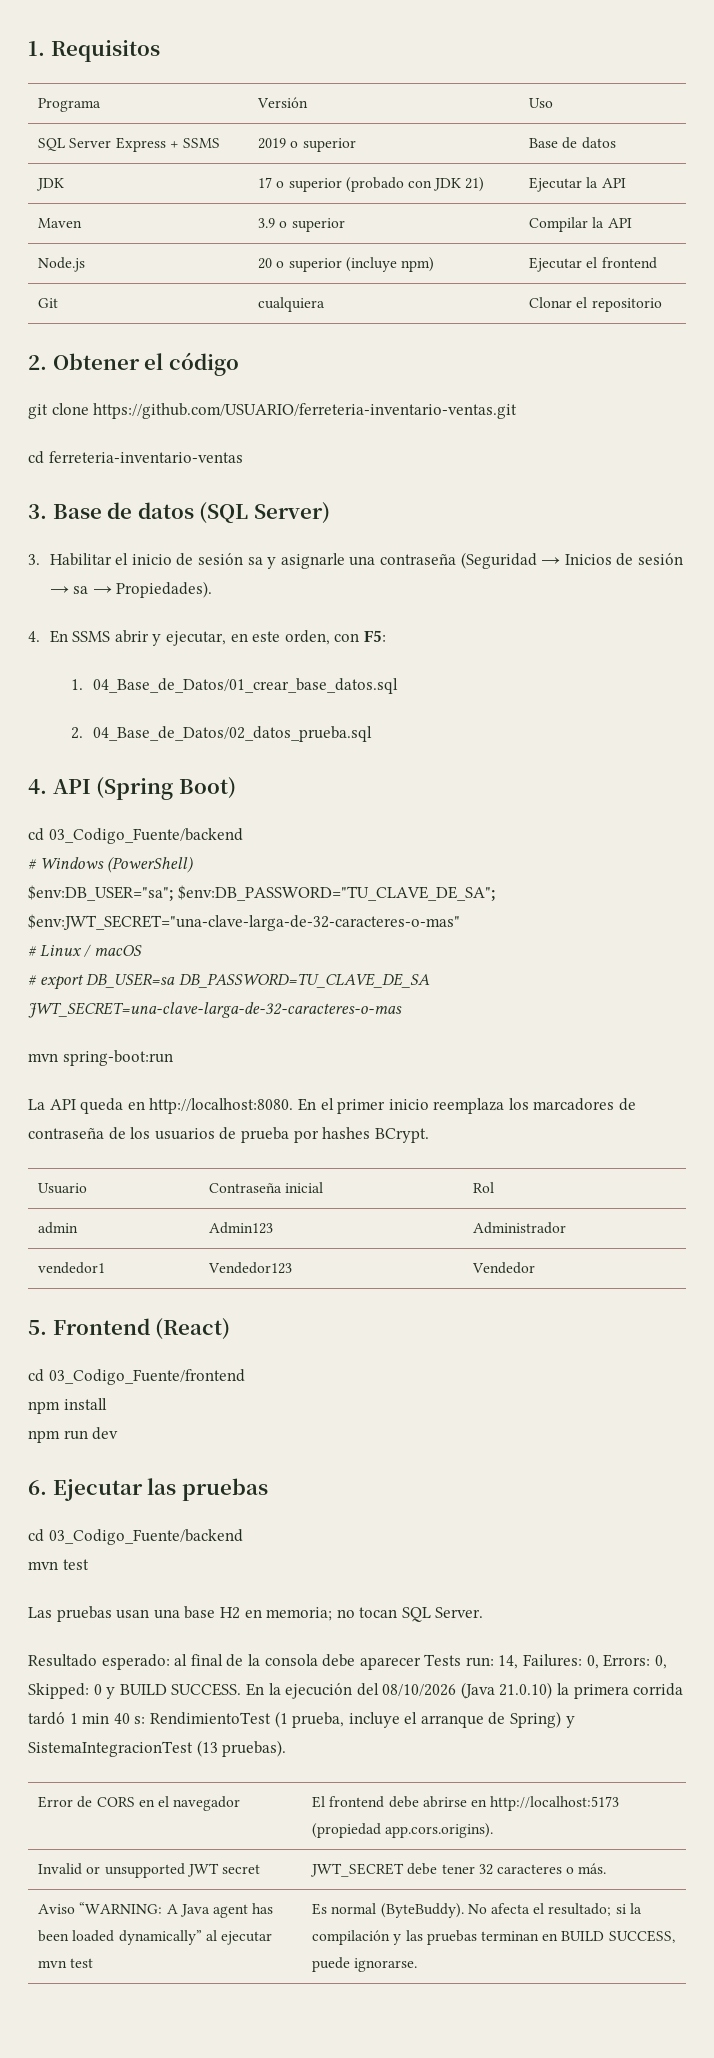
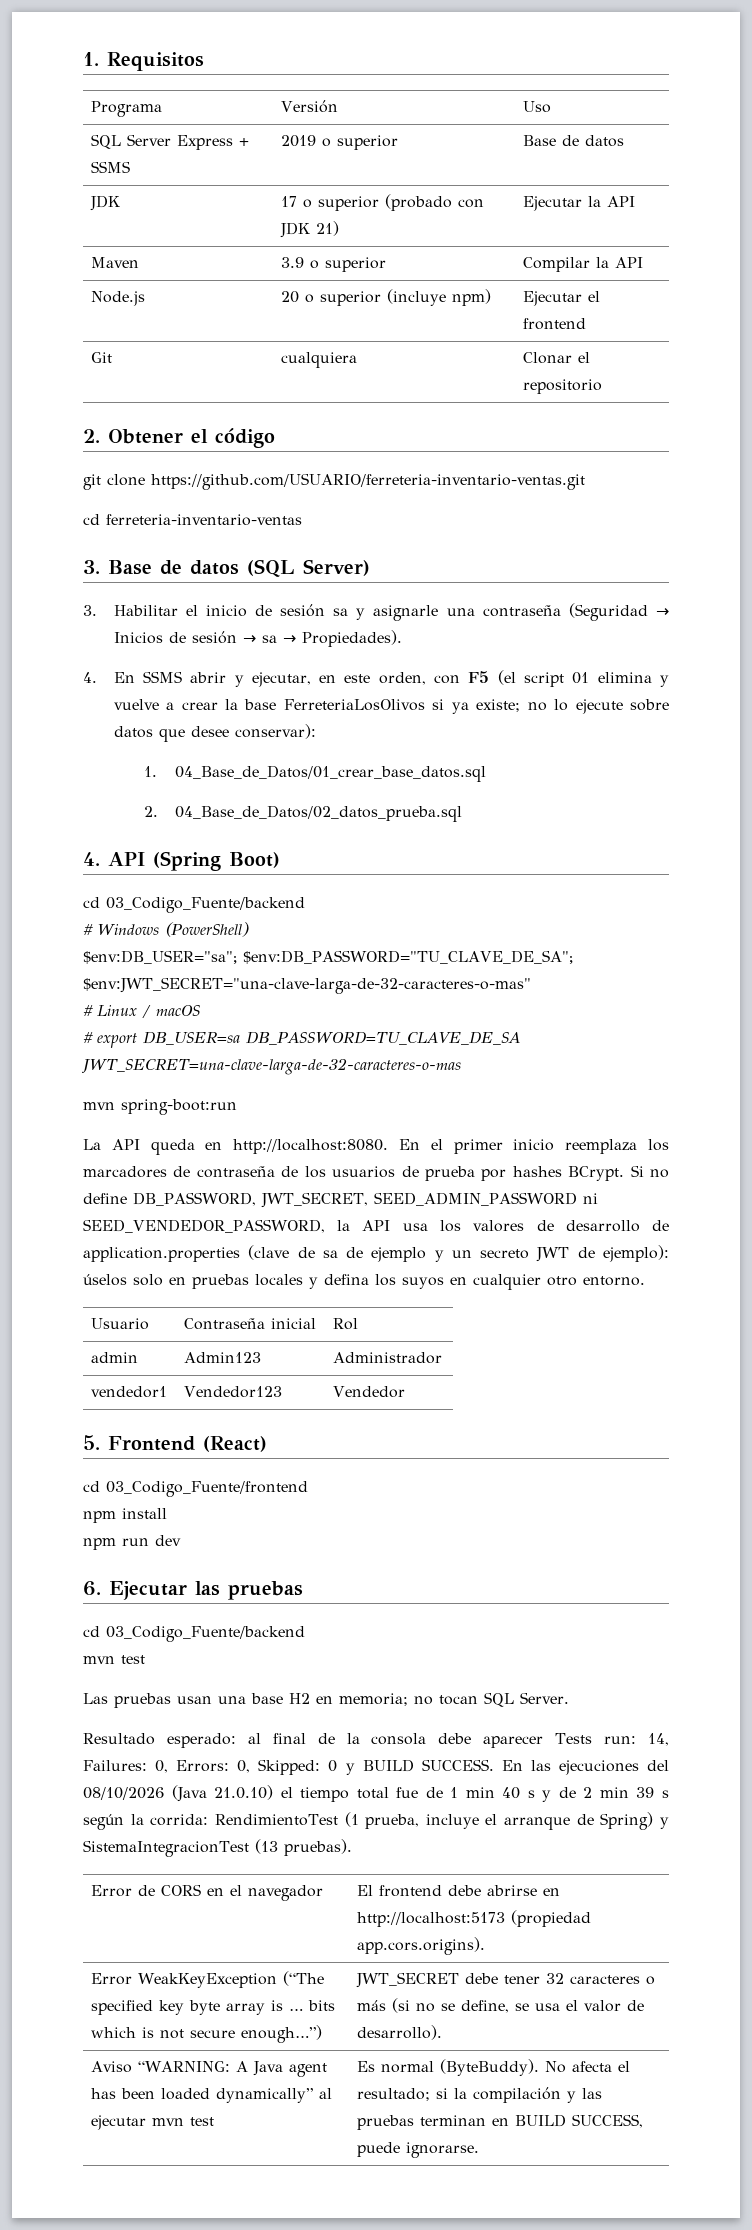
[364,630,387,642] F5: -> [468,670,670,687] [113,699,670,714] [113,724,316,742] F5 (el script 01 elimina y vuelve a crear la base FerreteriaLosOlivos si ya existe; no lo ejecute sobre datos que desee conservar):
(429, 1135) none -> [630,1165,669,1178] [83,1192,598,1208] [83,1219,669,1233] [83,1245,669,1262] [83,1274,645,1290] Si no define DB_PASSWORD, JWT_SECRET, SEED_ADMIN_PASSWORD ni SEED_VENDEDOR_PASSWORD, la API usa los valores de desarrollo de application.properties (clave de sa de ejemplo y un secreto JWT de ejemplo): úselos solo en pruebas locales y defina los suyos en cualquier otro entorno.
[268,1683,353,1699] la ejecución -> [530,1760,639,1775] las ejecuciones
[557,1683,684,1699] [28,1712,146,1725] la primera corrida tardó 1 min 40 s: -> [280,1787,669,1802] [83,1814,209,1830] el tiempo total fue de 1 min 40 s y de 2 min 39 s según la corrida:
[38,1863,260,1878] Invalid or unsupported JWT secret -> [91,1971,325,1988] [91,2000,336,2015] [91,2025,323,2043] Error WeakKeyException (“The specified key byte array is … bits which is not secure enough…”)
[578,1863,607,1874] más. -> [357,1998,645,2013] [357,2025,443,2040] más (si no se define, se usa el valor de desarrollo).

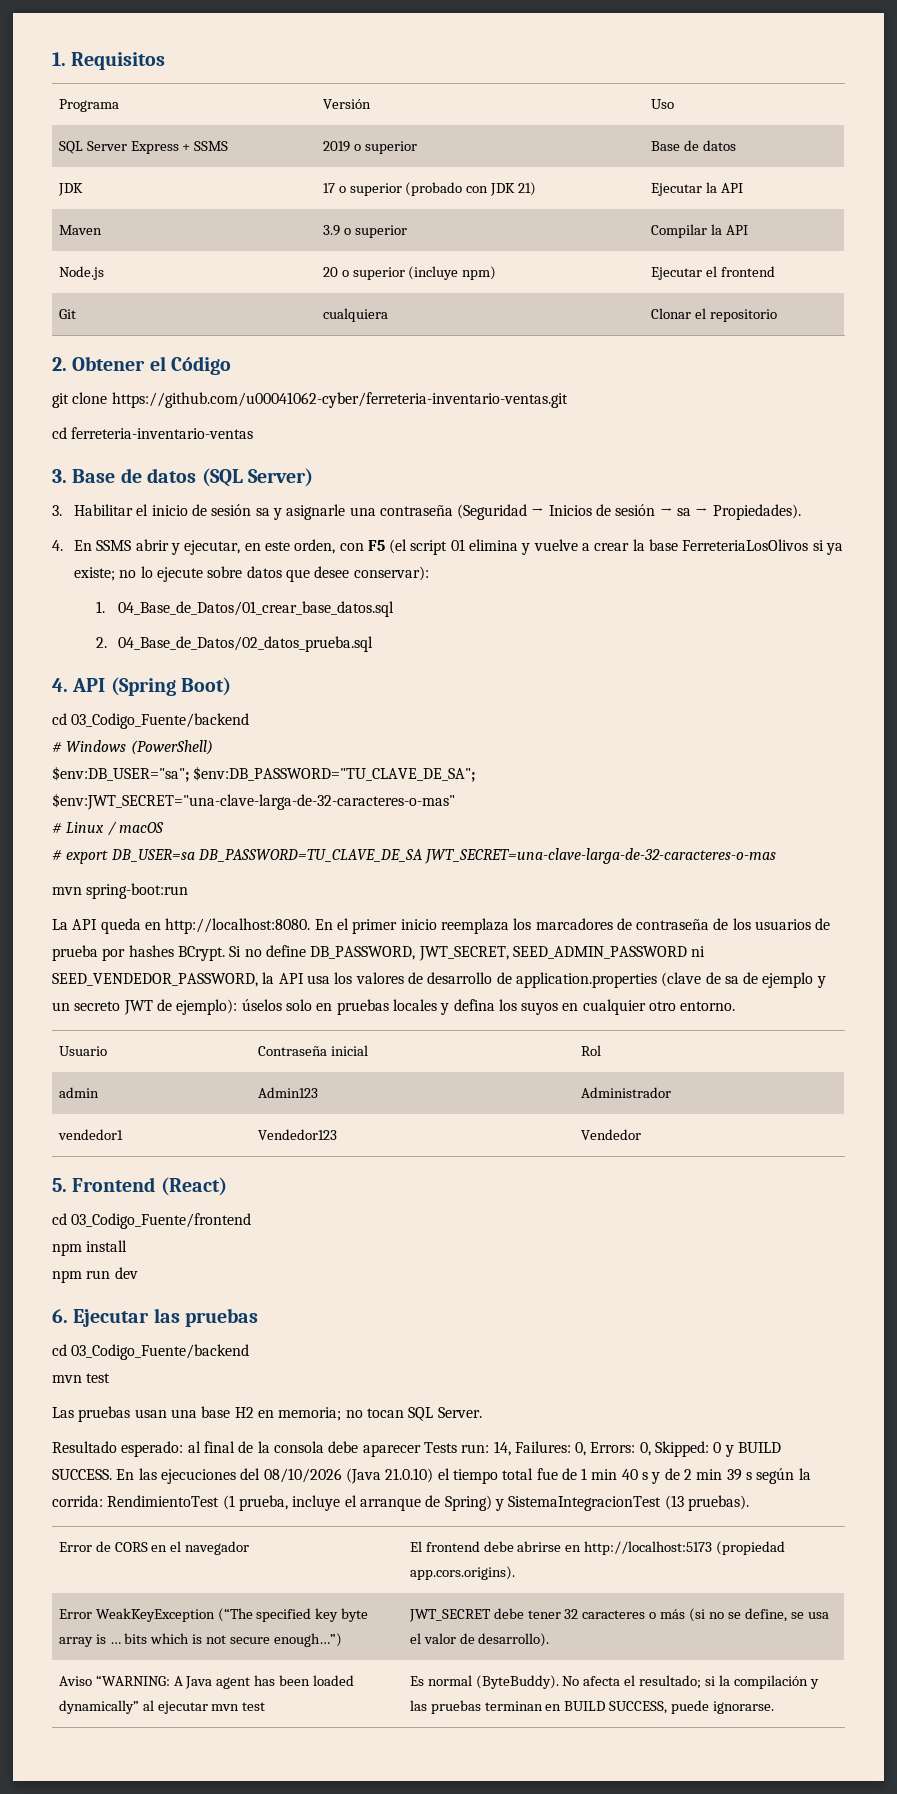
[215,428,275,448] código -> [171,356,232,375] Código
[151,473,585,490] https://github.com/USUARIO/ferreteria-inventario-ventas.git -> [111,392,568,408] https://github.com/u00041062-cyber/ferreteria-inventario-ventas.git

